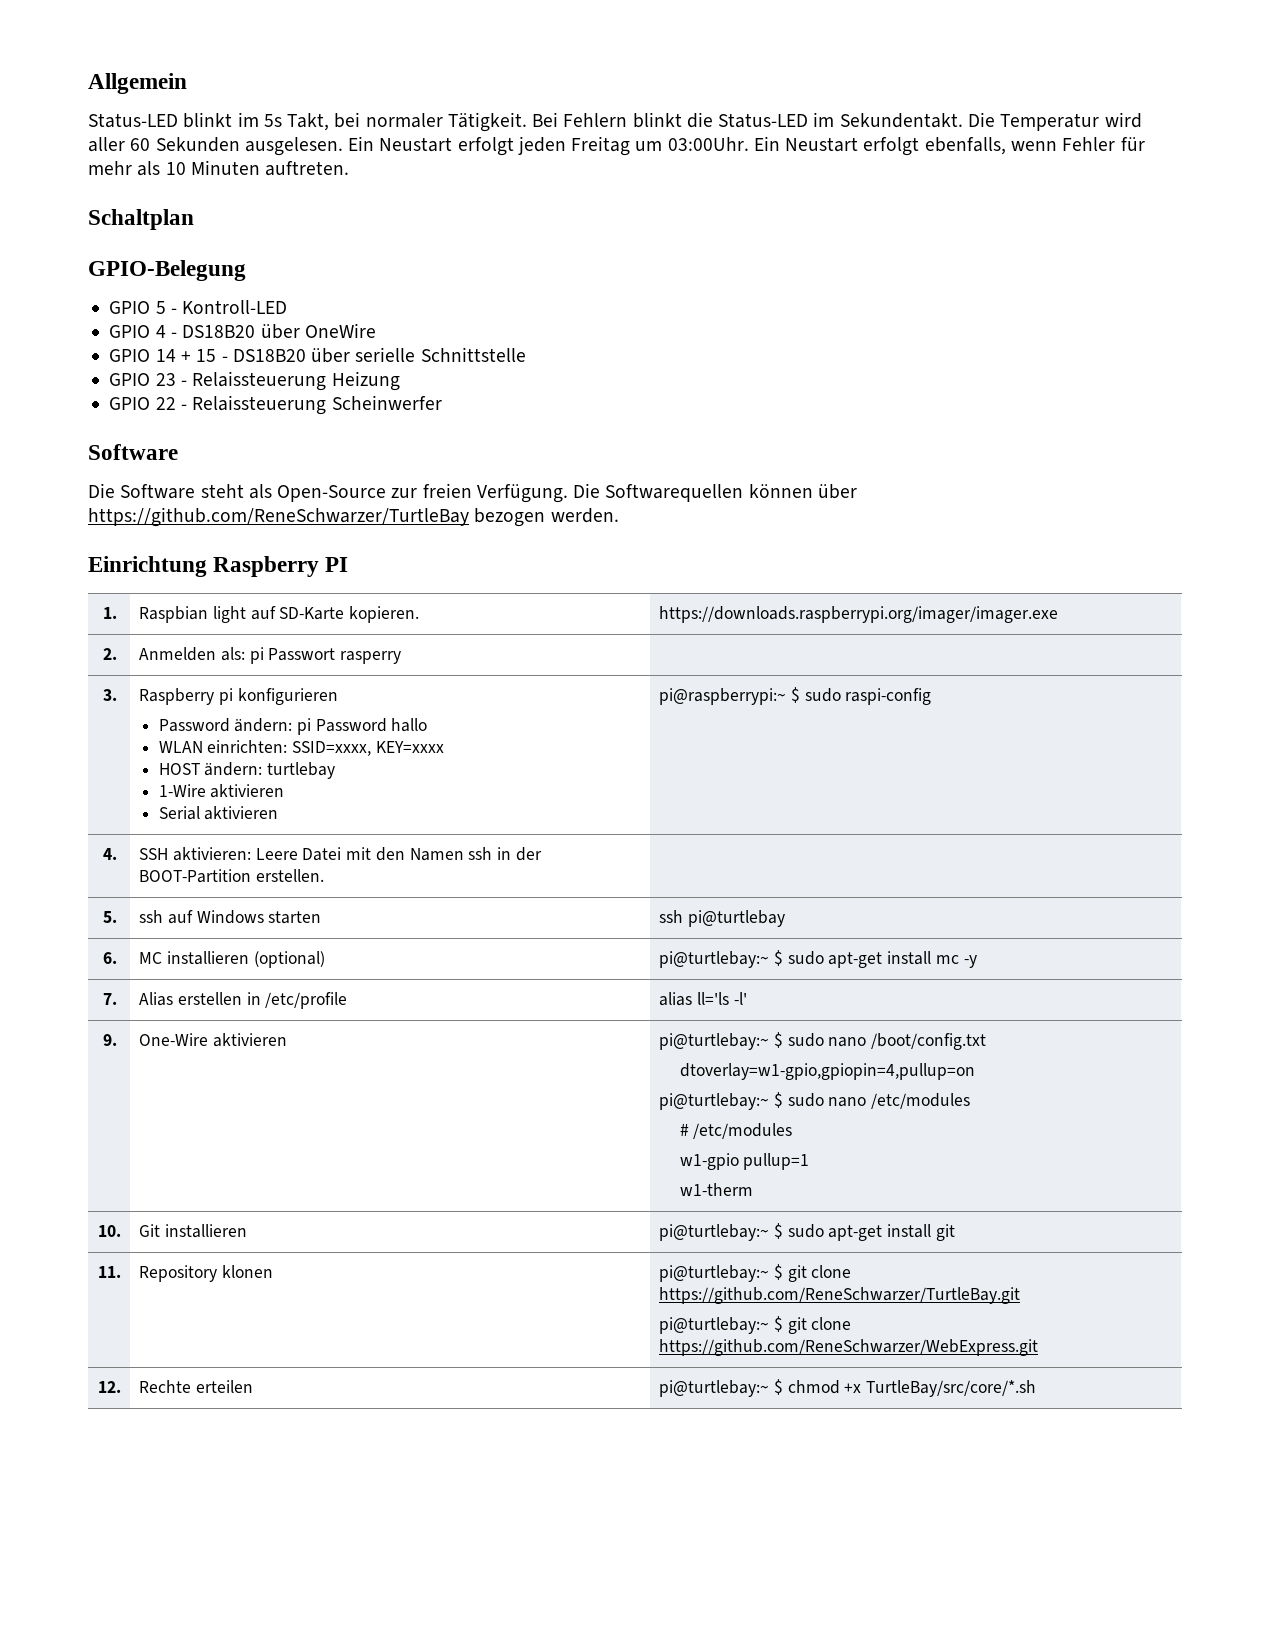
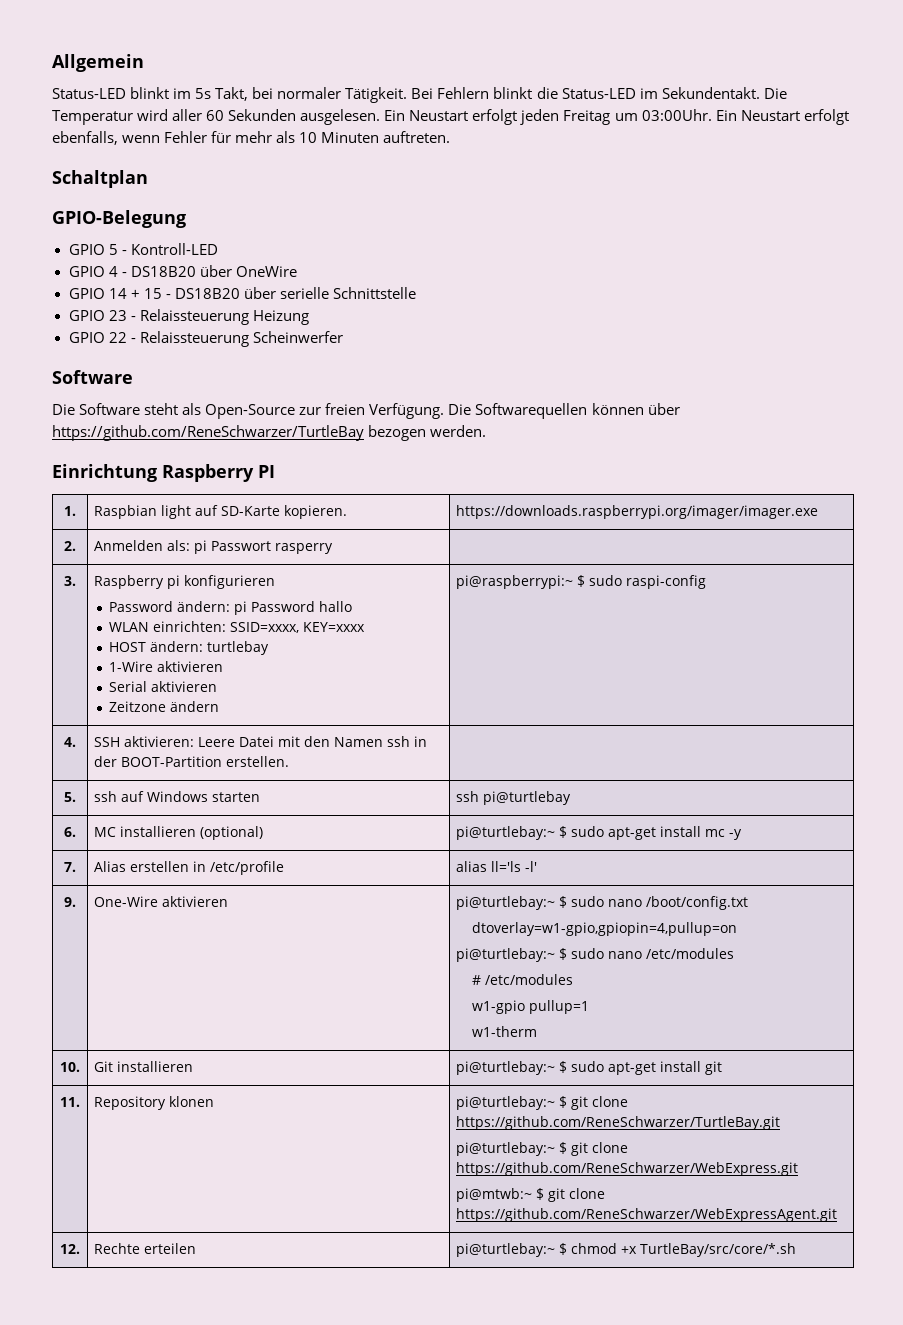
(279, 813) none -> [109,701,220,712] // Zeitzone ändern
(1039, 1347) none -> [456,1188,606,1202] [456,1208,838,1222] // pi@mtwb:~ $ git clone https://github.com/ReneSchwarzer/WebExpressAgent.git

